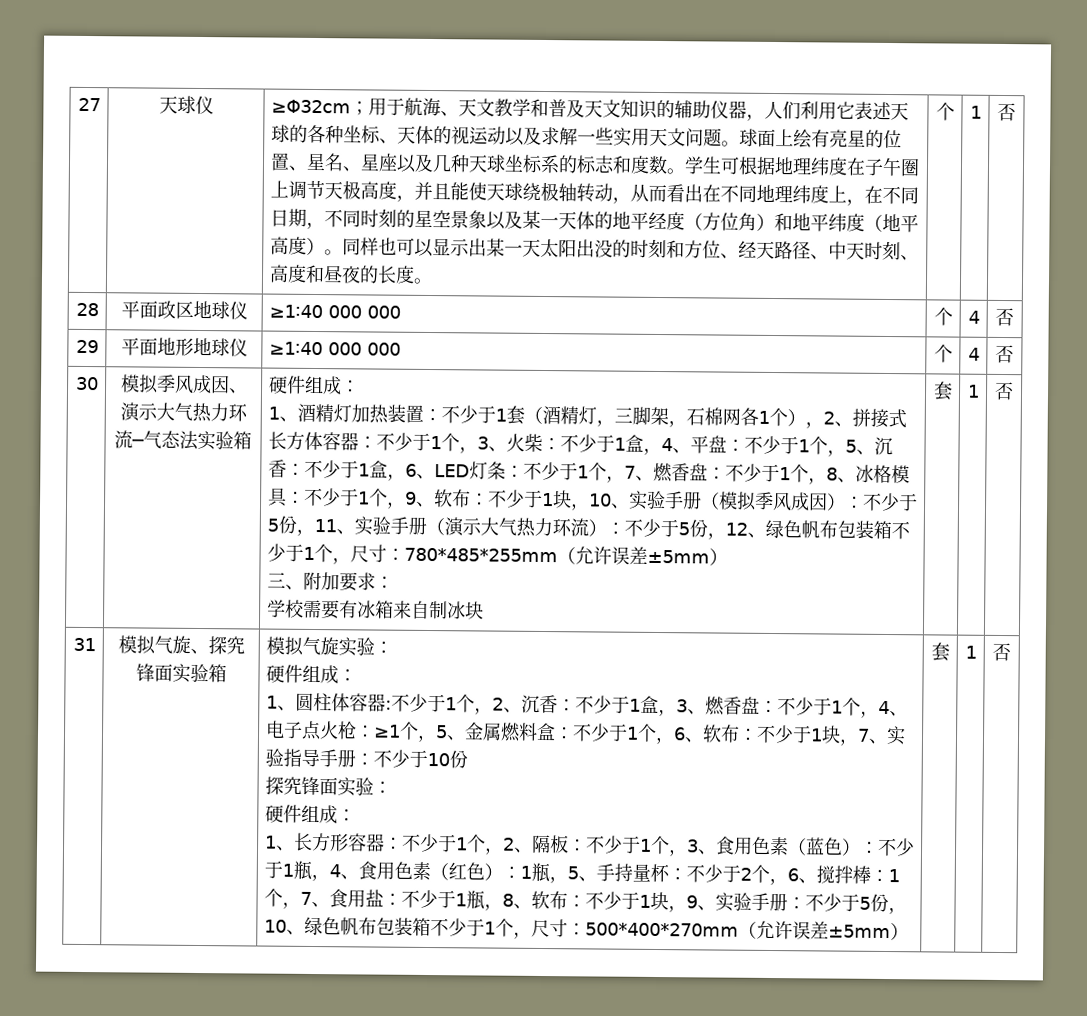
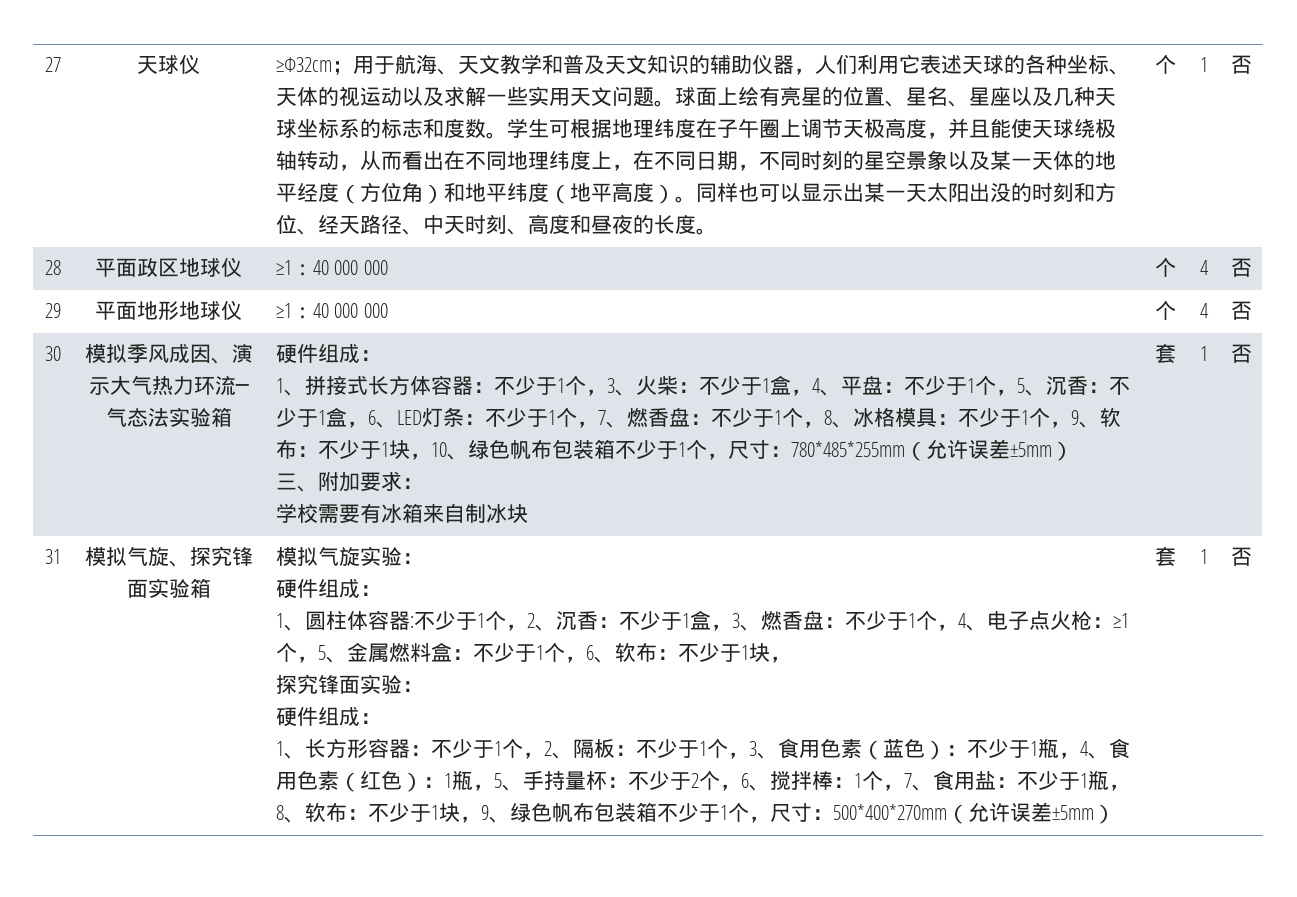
[296,403,853,429] 酒精灯加热装置：不少于1套（酒精灯，三脚架，石棉网各1个），2、 -> (305, 392) none
[627,490,918,512] [266,515,766,540] 实验手册（模拟季风成因）：不少于5份，11、实验手册（演示大气热力环流）：不少于5份，12、 -> (468, 456) none
[856,725,906,746] [264,748,468,769] 7、实验指导手册：不少于10份 -> (791, 659) none
[714,892,907,915] [263,919,305,935] 实验手册：不少于5份，10、 -> (510, 819) none

